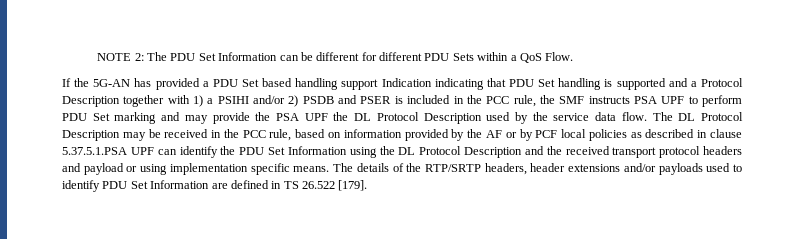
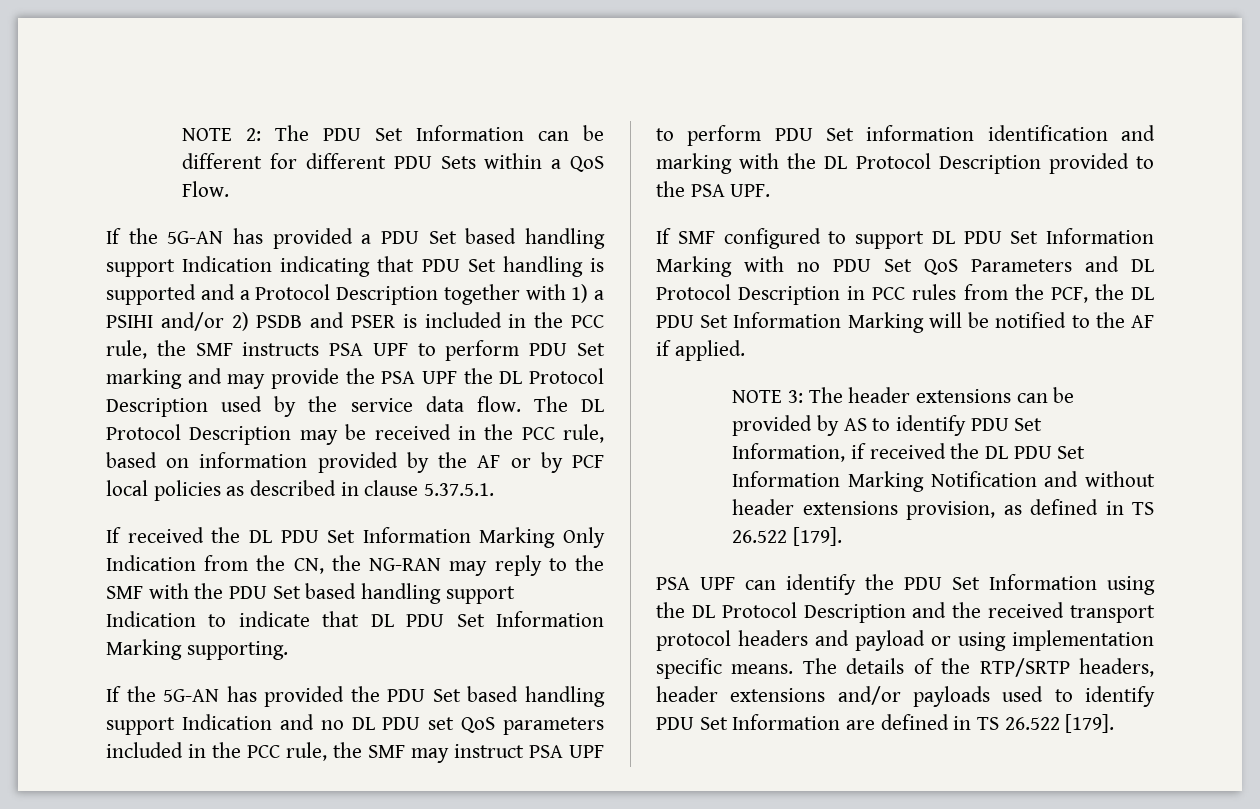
[62,147,127,155] 5.37.5.1.PSA -> [424,483,495,496] [106,527,605,548] [106,555,604,576] [106,583,515,604] [106,611,604,627] [106,639,288,660] [106,686,605,707] [106,714,604,735] [106,742,604,763] [656,125,1155,146] [656,153,1154,174] [656,181,771,197] [656,228,1154,249] [656,256,1154,277] [656,284,1154,305] [656,312,1154,333] [656,340,745,361] [732,387,1075,403] [732,415,1043,436] [732,443,1086,462] [732,471,1155,492] [732,499,1154,520] [732,527,842,546] [656,577,690,590] 5.37.5.1. // If received the DL PDU Set Information Marking Only Indication from the CN, the NG-RAN may reply to the SMF with the PDU Set based handling support Indication to indicate that DL PDU Set Information Marking supporting. // If the 5G-AN has provided the PDU Set based handling support Indication and no DL PDU set QoS parameters included in the PCC rule, the SMF may instruct PSA UPF to perform PDU Set information identification and marking with the DL Protocol Description provided to the PSA UPF. // If SMF configured to support DL PDU Set Information Marking with no PDU Set QoS Parameters and DL Protocol Description in PCC rules from the PCF, the DL PDU Set Information Marking will be notified to the AF if applied. // NOTE 3: The header extensions can be provided by AS to identify PDU Set Information, if received the DL PDU Set Information Marking Notification and without header extensions provision, as defined in TS 26.522 [179]. // PSA

